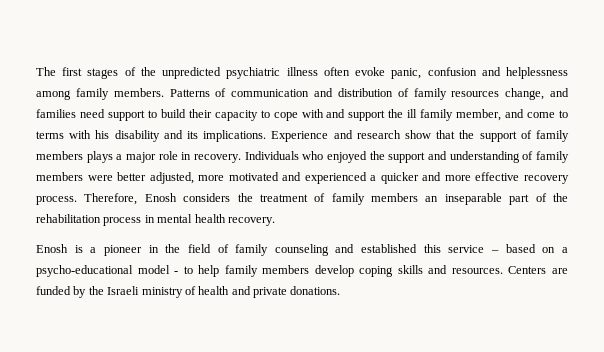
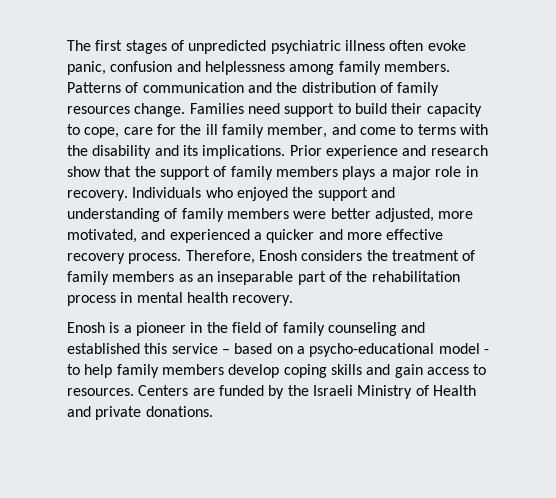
[140,67,156,76] the -> (184, 45) none
(333, 92) none -> [276,82,298,93] the
[505,88,569,100] [36,109,76,118] change, and families -> [134,103,244,117] change. Families
[273,109,386,121] cope with and support -> [84,124,176,138] cope, care for
[95,130,110,139] his -> [67,145,88,156] the
[271,131,329,142] Experience -> [289,145,398,159] Prior experience
[228,172,279,181] motivated -> [67,229,137,243] motivated,
(419, 197) none -> [178,274,193,282] as
(448, 269) none -> [394,364,487,378] gain access to
[141,286,230,298] ministry of health -> [357,385,476,399] Ministry of Health

